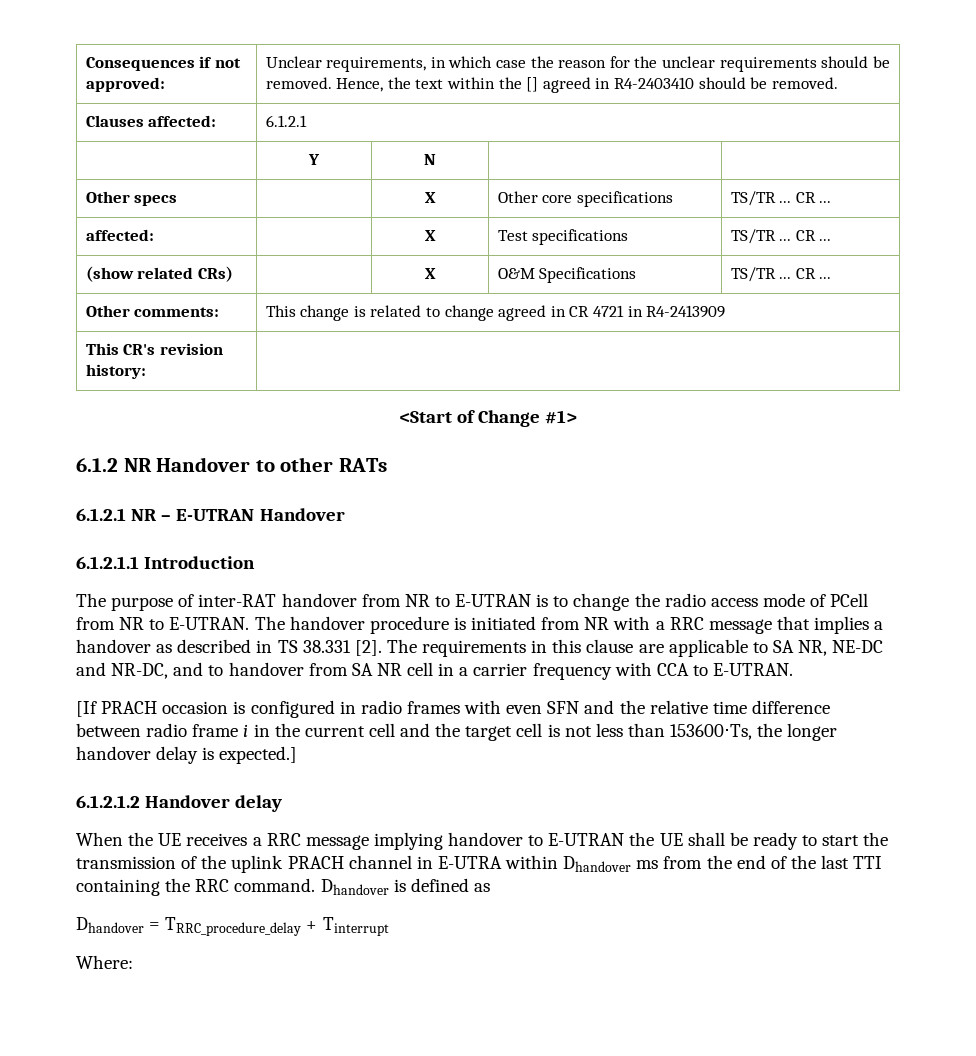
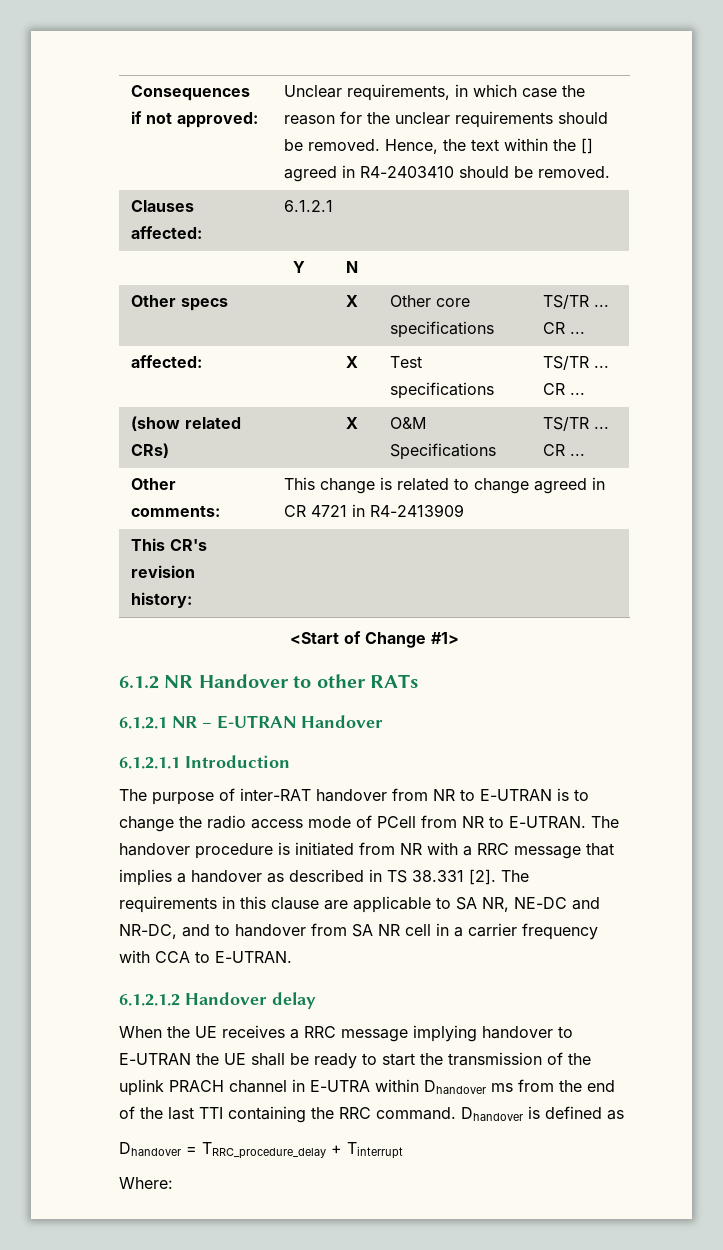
[76,700,830,718] [76,723,838,741] [76,746,298,764] // [If PRACH occasion is configured in radio frames with even SFN and the relative time difference between radio frame i in the current cell and the target cell is not less than 153600⋅Ts, the longer handover delay is expected.] -> (292, 957) none

